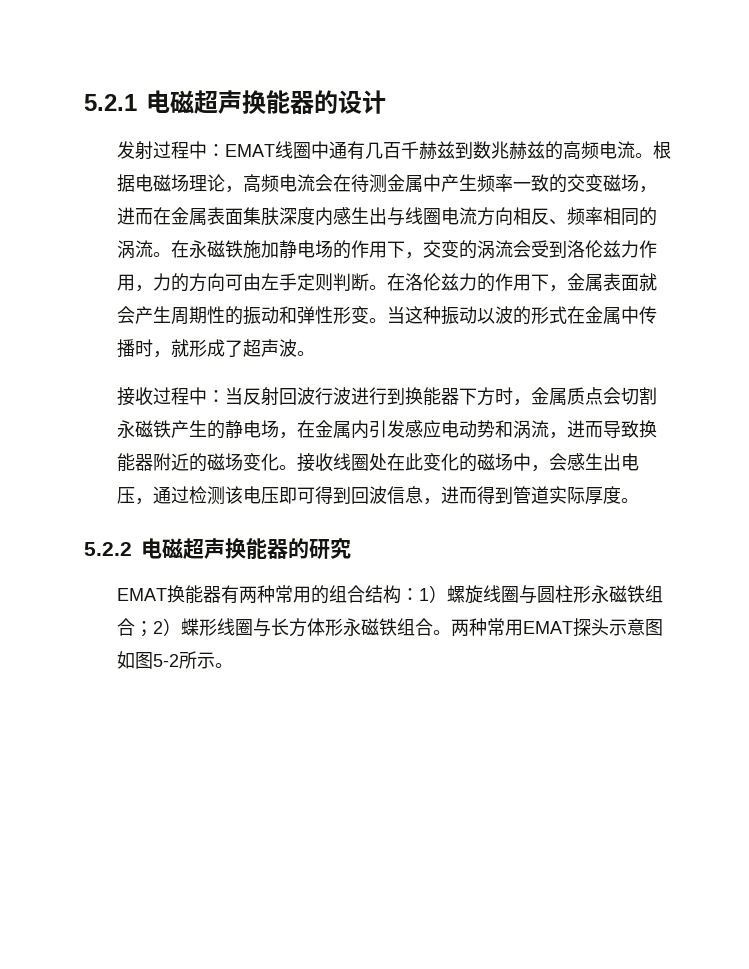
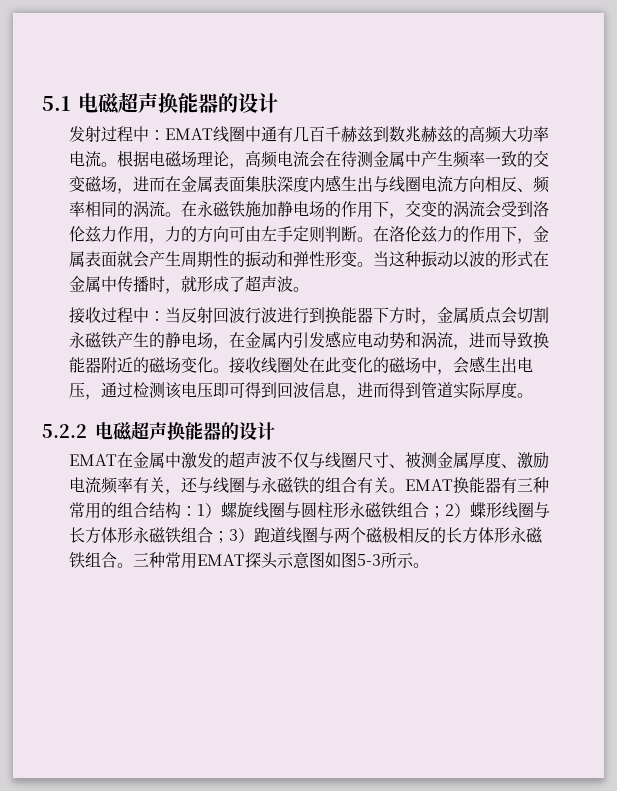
[84,94,137,111] 5.2.1 -> [42,96,70,111] 5.1
(599, 150) none -> [501,126,550,143] 大功率
[309,538,351,560] [116,588,167,601] 研究 // EMAT -> [239,422,275,440] [69,451,550,469] [69,477,454,495] 设计 // EMAT在金属中激发的超声波不仅与线圈尺寸、被测金属厚度、激励电流频率有关，还与线圈与永磁铁的组合有关。EMAT
[238,586,257,603] 两 -> [517,477,534,492] 三
[432,619,469,636] 。两 -> [213,527,544,544] [69,552,150,568] ；3）跑道线圈与两个磁极相反的长方体形永磁铁组合。三
[152,654,179,667] 5-2 -> [357,554,382,566] 5-3

